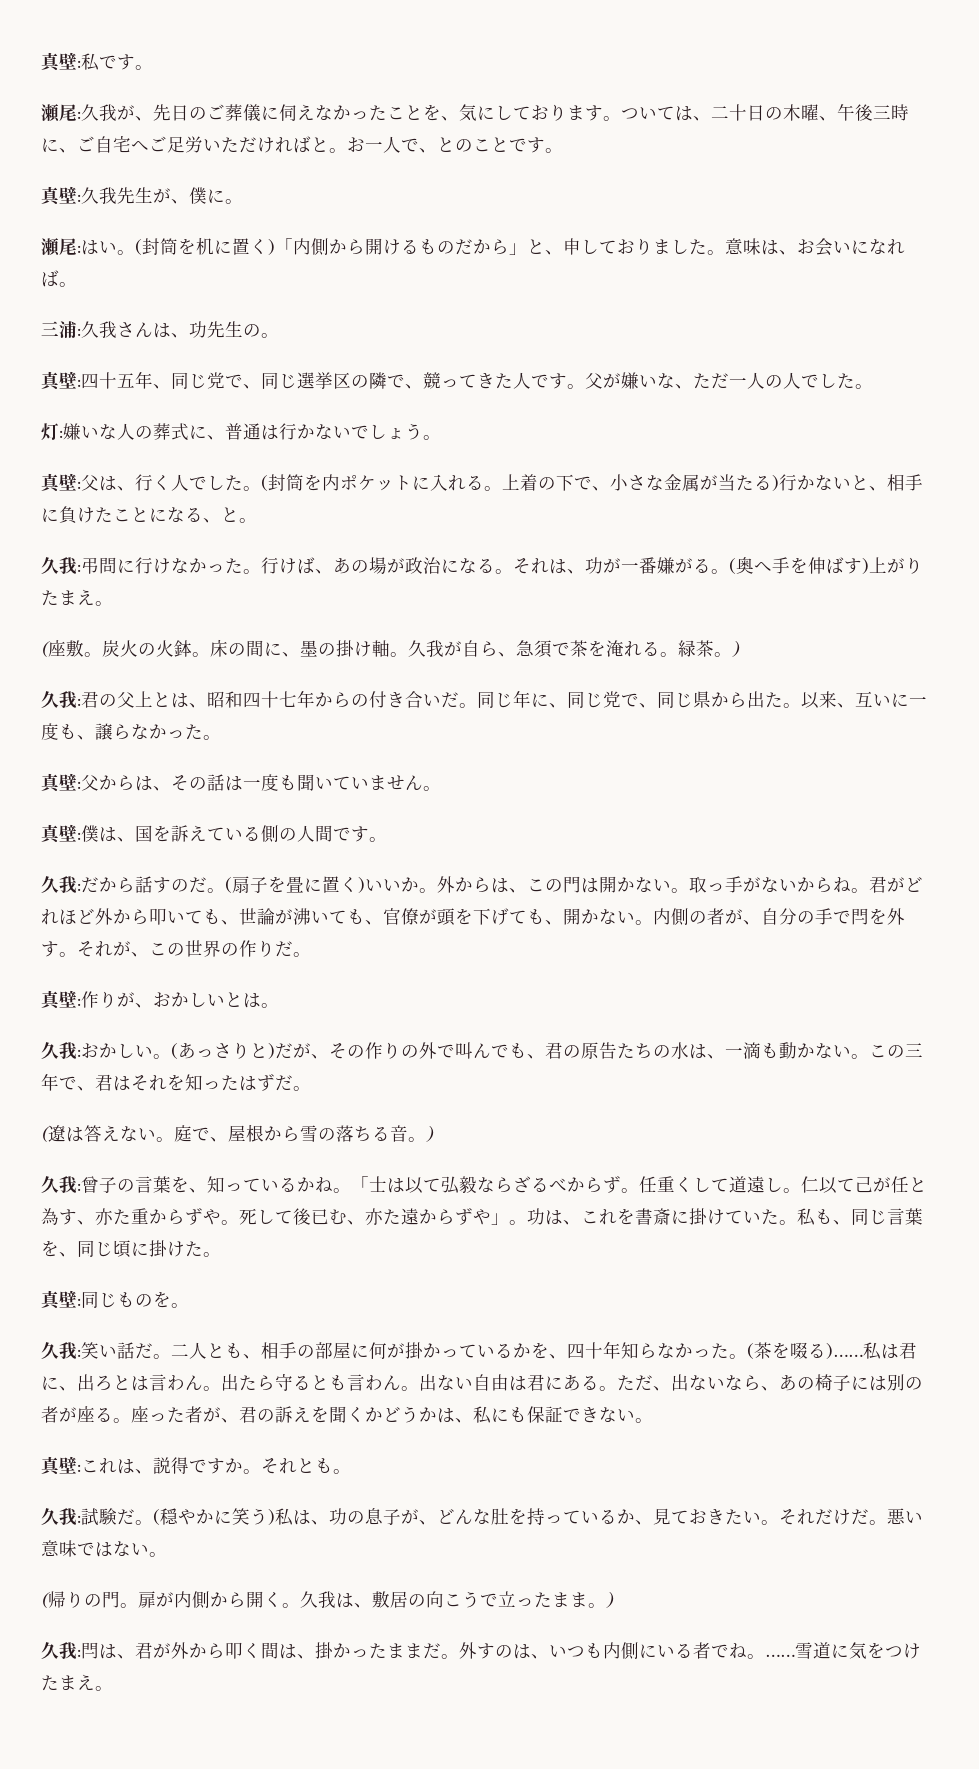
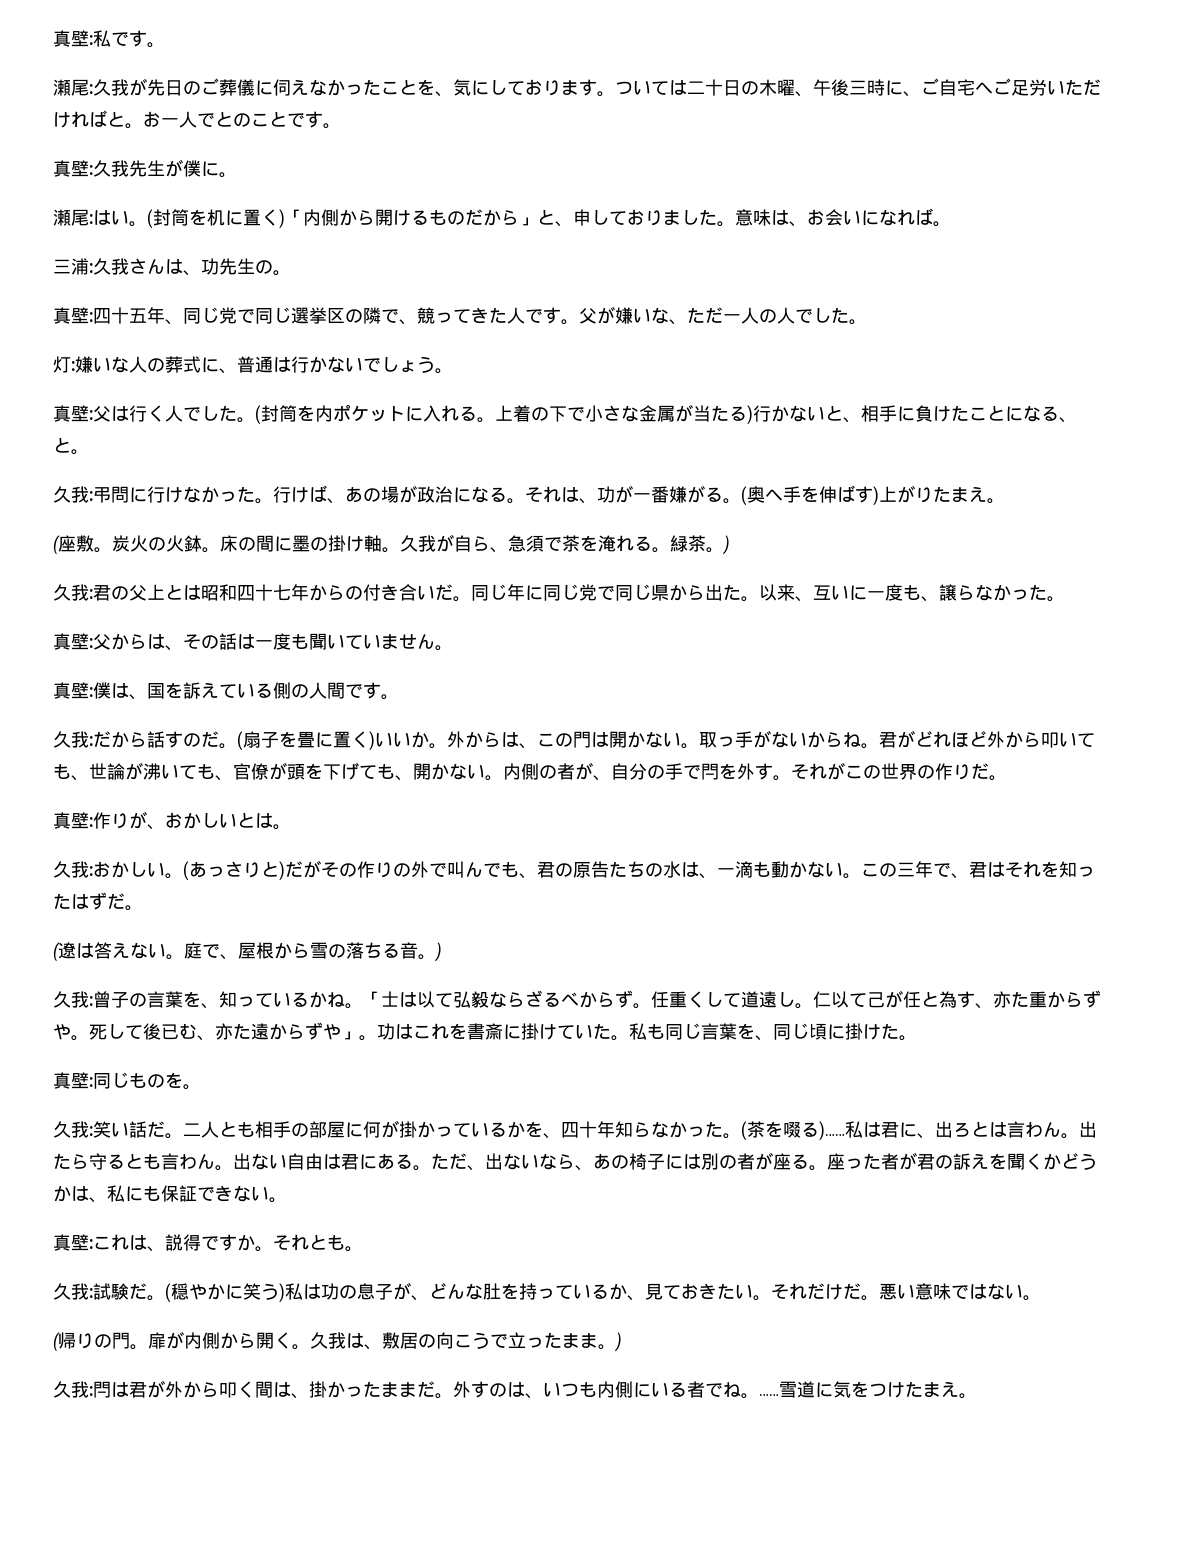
[135,116,153,121] 、 -> (147, 87) none
[693,116,711,121] 、 -> (687, 87) none
[419,148,437,153] 、 -> (215, 120) none
[171,199,189,204] 、 -> (183, 168) none
[243,384,261,389] 、 -> (255, 316) none
[117,486,135,491] 、 -> (129, 413) none
[592,486,610,491] 、 -> (585, 414) none
[282,652,300,657] 、 -> (292, 544) none
[189,703,207,708] 、 -> (201, 592) none
[549,691,657,708] 、同じ党で、 -> [543,584,615,601] 同じ党で
[131,952,149,957] 、 -> (845, 771) none
[311,1054,329,1059] 、 -> (321, 869) none
[563,1220,581,1225] 、 -> (413, 1031) none
[833,1220,851,1225] 、 -> (665, 1031) none
[243,1354,261,1359] 、 -> (255, 1129) none
[221,1418,239,1423] 、 -> (917, 1161) none
[311,1520,329,1525] 、 -> (321, 1291) none
[117,1654,135,1659] 、 -> (129, 1389) none

